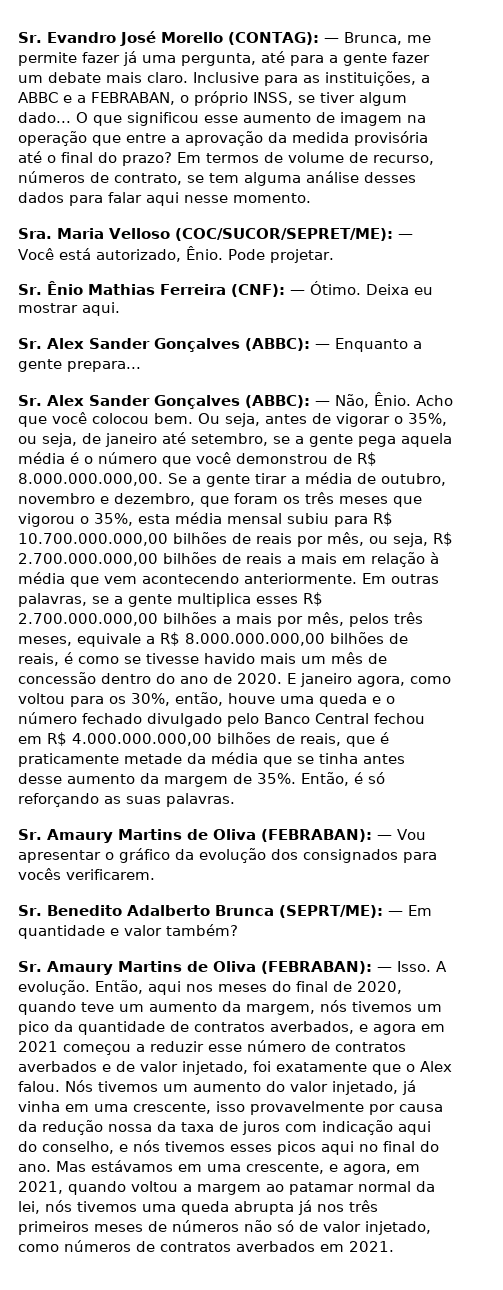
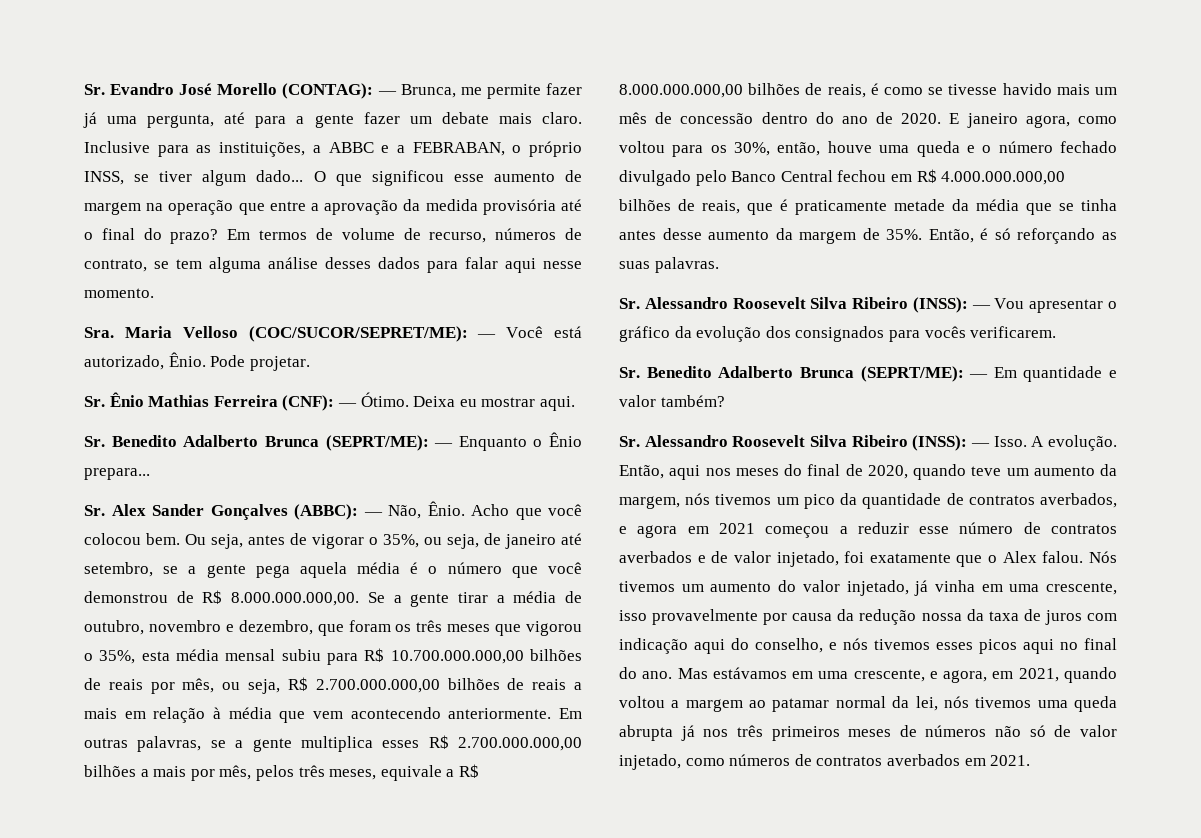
[340,112,402,126] imagem -> [84,202,141,215] margem
[46,338,422,352] [18,359,62,372] Alex Sander Gonçalves (ABBC): — Enquanto a gente -> [111,432,582,451] Benedito Adalberto Brunca (SEPRT/ME): — Enquanto o Ênio
[46,829,372,843] Amaury Martins de Oliva (FEBRABAN): -> [644,297,968,313] Alessandro Roosevelt Silva Ribeiro (INSS):
[46,961,372,975] Amaury Martins de Oliva (FEBRABAN): -> [644,435,968,451] Alessandro Roosevelt Silva Ribeiro (INSS):

